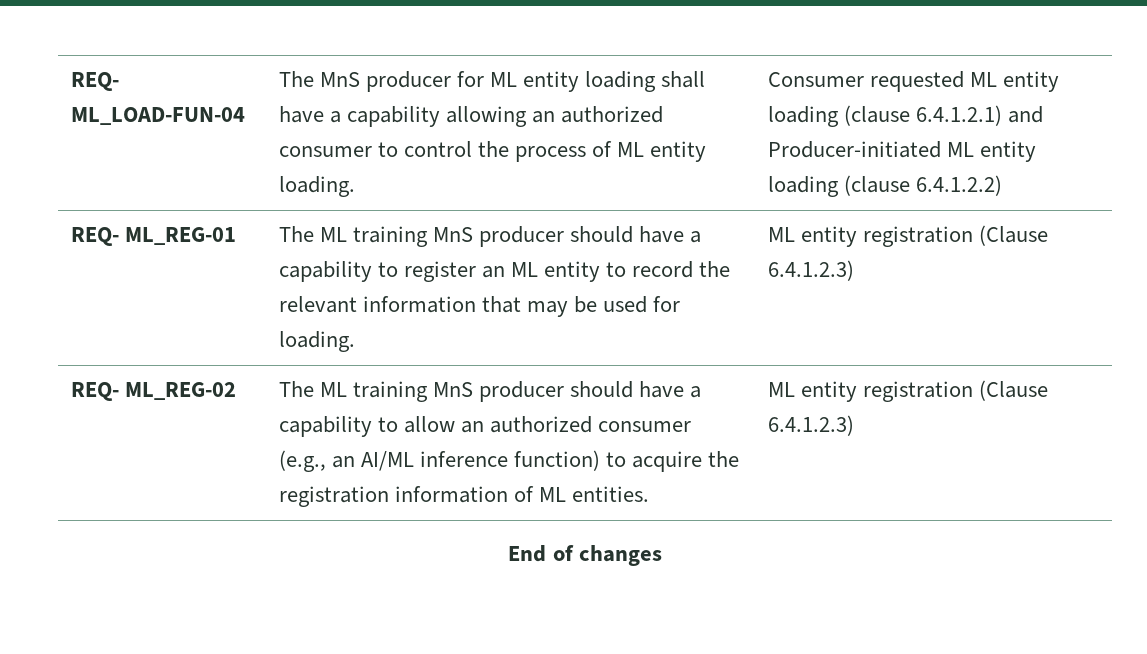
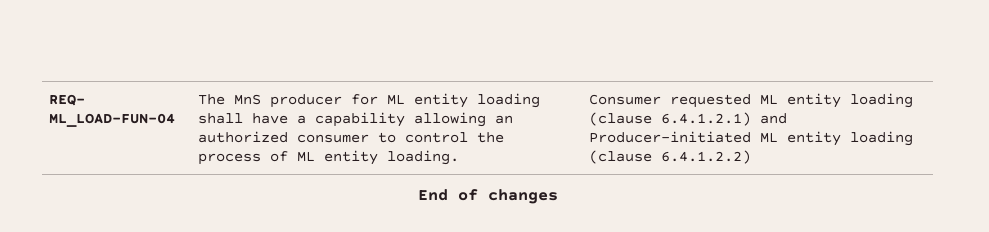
[70,227,236,246] [278,226,702,247] [278,261,731,282] [278,296,680,317] [278,331,355,352] [767,225,1048,247] [767,260,854,281] [70,382,236,401] [278,381,702,402] [278,416,691,437] [278,450,740,472] [278,486,649,507] [767,380,1048,402] [767,415,854,436] // REQ- ML_REG-01 | The ML training MnS producer should have a capability to register an ML entity to record the relevant information that may be used for loading. | ML entity registration (Clause 6.4.1.2.3) // REQ- ML_REG-02 | The ML training MnS producer should have a capability to allow an authorized consumer (e.g., an AI/ML inference function) to acquire the registration information of ML entities. | ML entity registration (Clause 6.4.1.2.3) -> (752, 157) none

